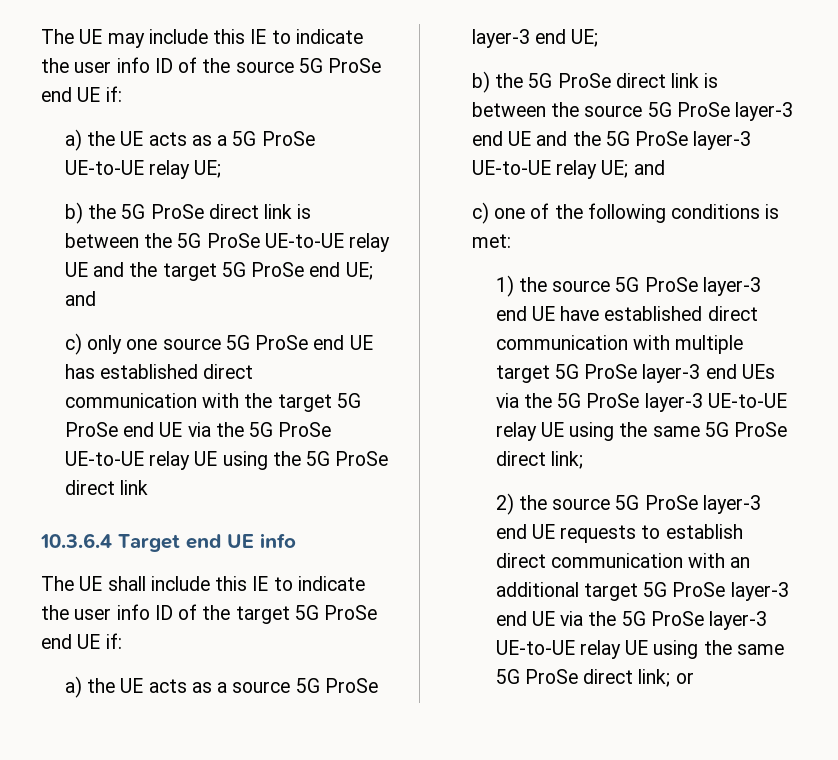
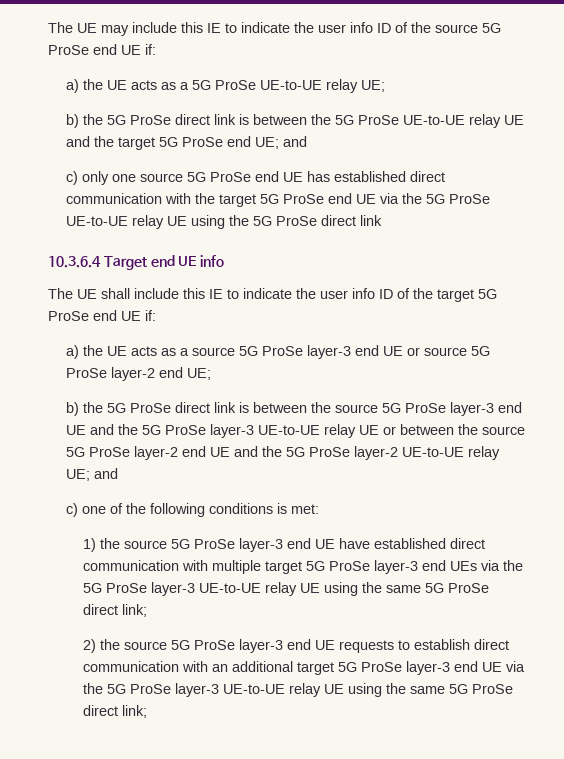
(567, 36) none -> [382,346,490,356] [65,367,183,381] UE or source 5G ProSe layer-2 end
(598, 169) none -> [358,424,525,435] [65,446,500,460] UE or between the source 5G ProSe layer-2 end UE and the 5G ProSe layer-2 UE-to-UE relay
[675,672,694,684] or -> (148, 711) none

